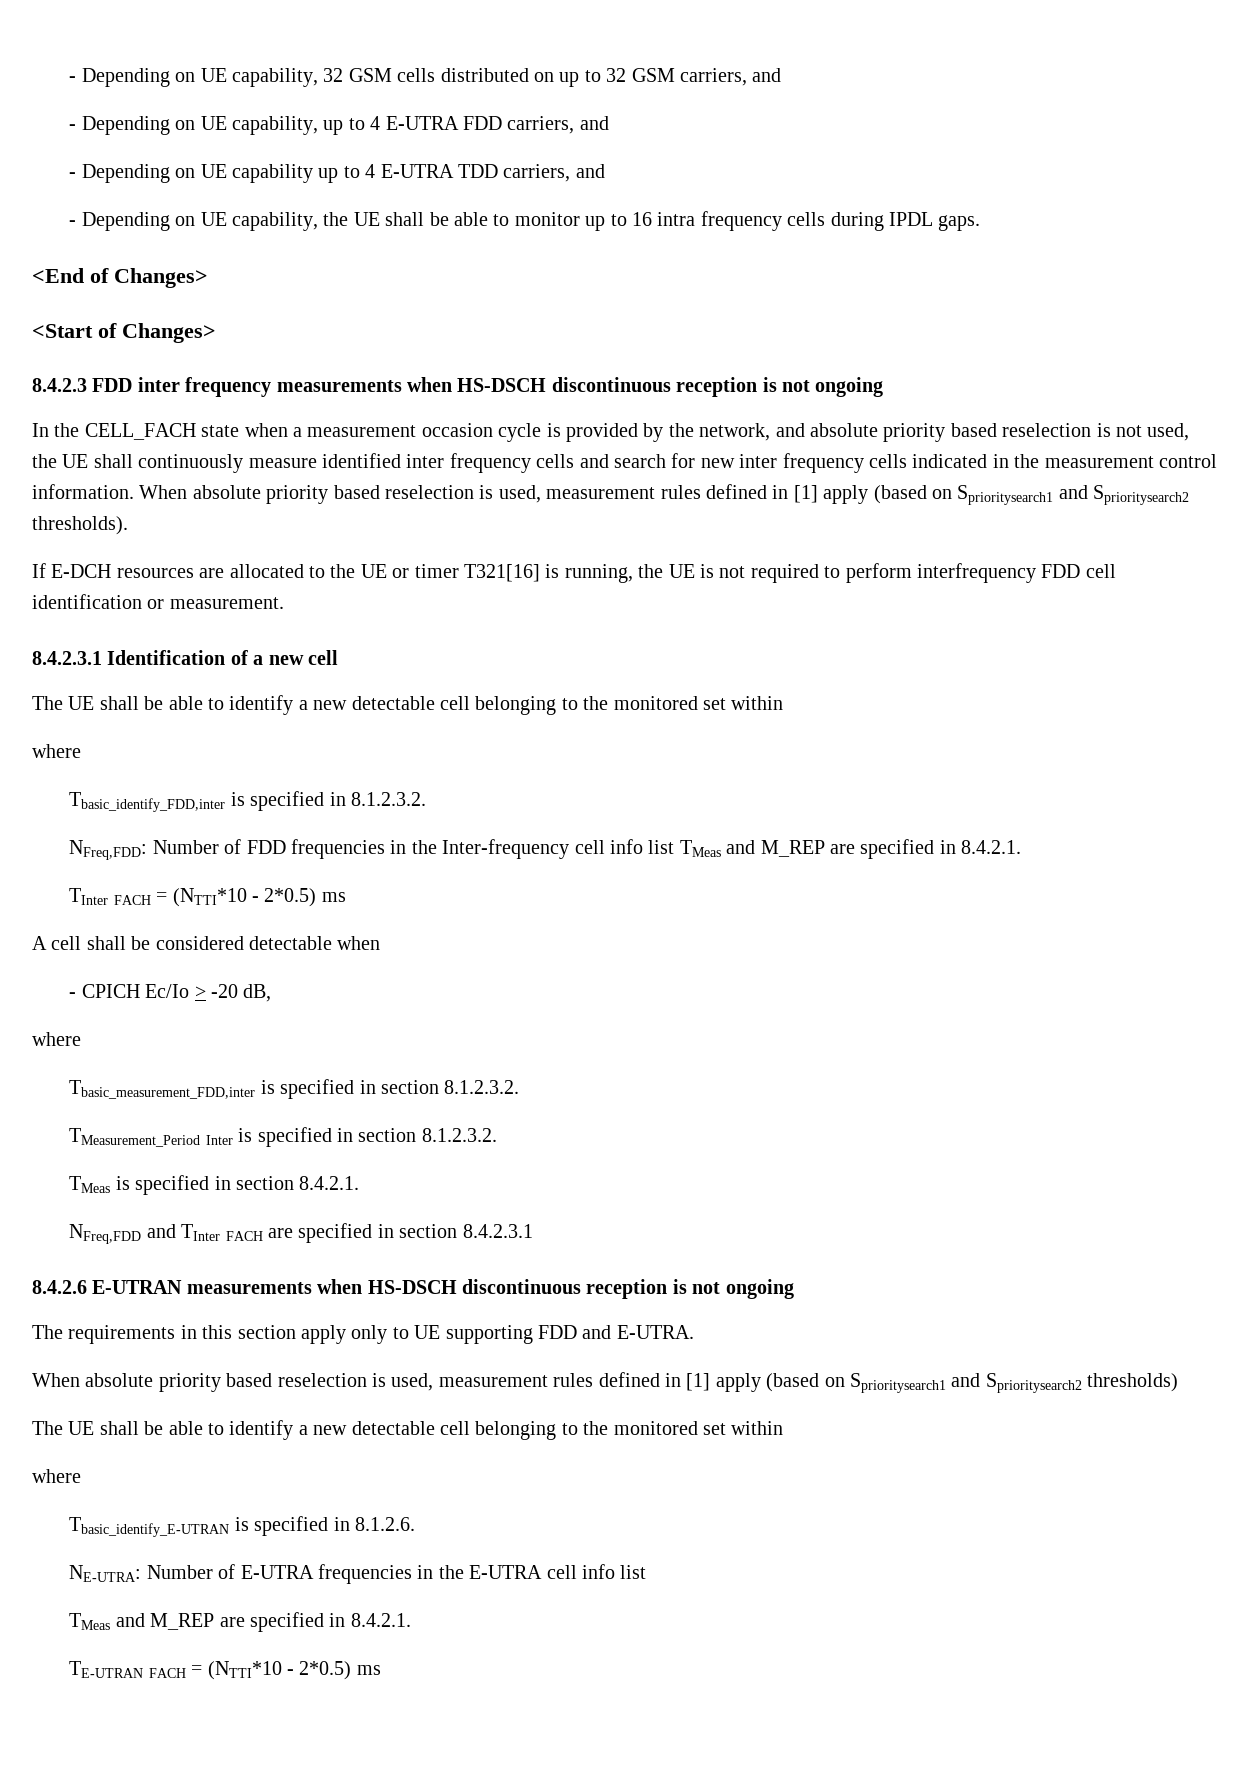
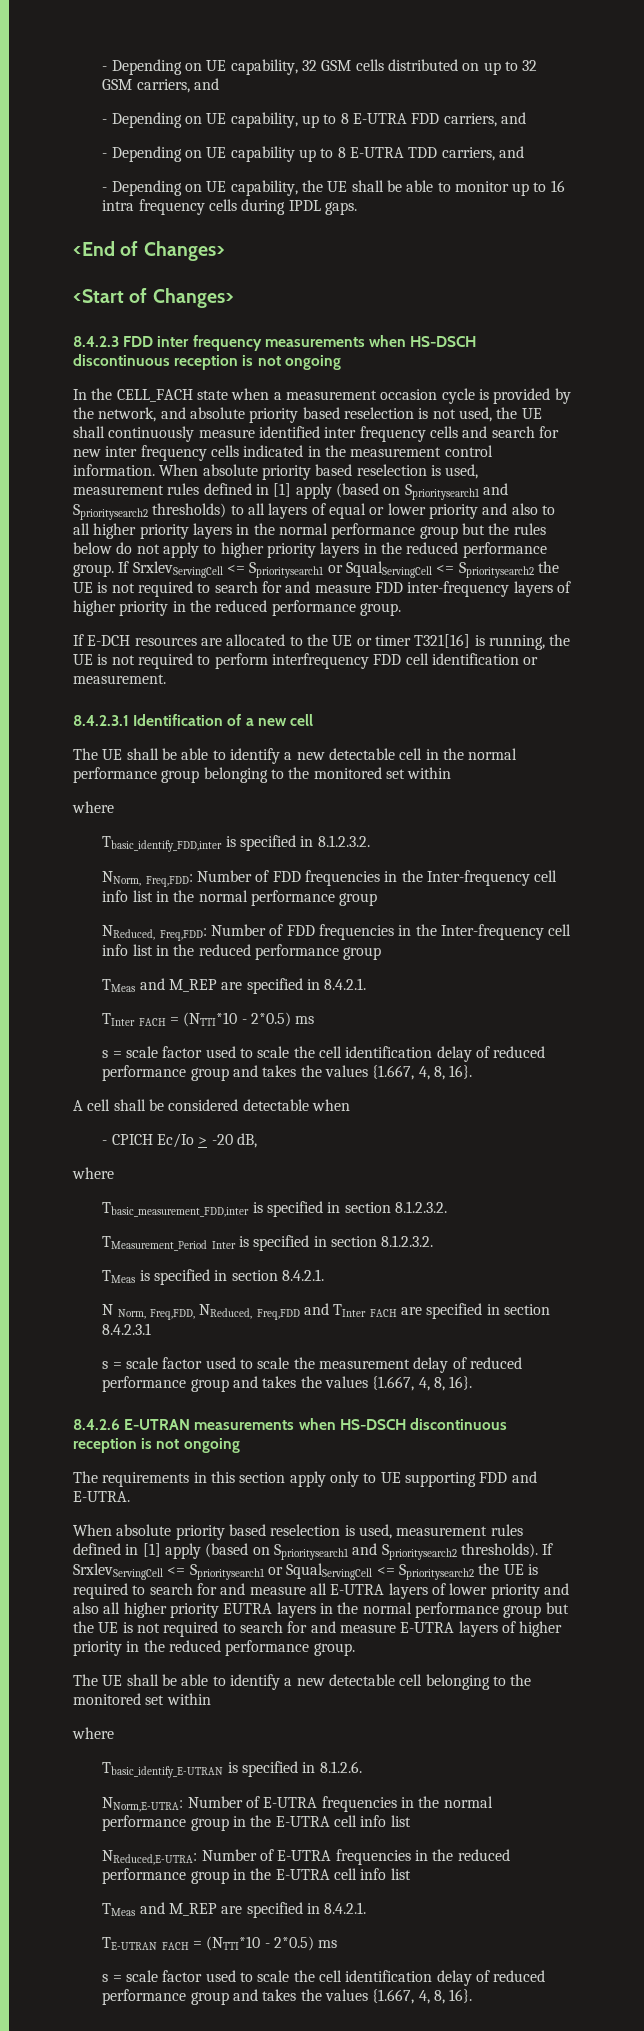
[370,116,381,130] 4 -> [340,113,349,124] 8
[365,164,376,178] 4 -> [337,147,346,158] 8
[32,516,128,535] thresholds). -> [152,503,555,519] [73,523,546,539] [73,542,547,558] [73,561,559,578] [73,581,571,597] [73,600,401,616] thresholds) to all layers of equal or lower priority and also to all higher priority layers in the normal performance group but the rules below do not apply to higher priority layers in the reduced performance group. If SrxlevServingCell <= Sprioritysearch1 or SqualServingCell <= Sprioritysearch2 the UE is not required to search for and measure FDD inter-frequency layers of higher priority in the reduced performance group.
(470, 703) none -> [425,748,518,760] [73,767,200,783] in the normal performance group
[69,840,148,860] NFreq,FDD: -> [102,871,193,887] NNorm, Freq,FDD:
(675, 847) none -> [155,890,378,906] [102,924,572,941] [102,944,382,960] in the normal performance group // NReduced, Freq,FDD: Number of FDD frequencies in the Inter-frequency cell info list in the reduced performance group //
(346, 897) none -> [102,1046,546,1062] [102,1065,473,1081] // s = scale factor used to scale the cell identification delay of reduced performance group and takes the values {1.667, 4, 8, 16}.
[69,1224,142,1244] NFreq,FDD -> [102,1304,300,1320] N Norm, Freq,FDD, NReduced, Freq,FDD
(533, 1231) none -> [102,1357,522,1373] [102,1376,473,1392] // s = scale factor used to scale the measurement delay of reduced performance group and takes the values {1.667, 4, 8, 16}.
[1087,1373,1179,1392] thresholds) -> [460,1543,554,1558] [73,1563,538,1580] [73,1583,569,1599] [73,1602,569,1618] [73,1621,563,1637] [73,1640,355,1656] thresholds). If SrxlevServingCell <= Sprioritysearch1 or SqualServingCell <= Sprioritysearch2 the UE is required to search for and measure all E-UTRA layers of lower priority and also all higher priority EUTRA layers in the normal performance group but the UE is not required to search for and measure E-UTRA layers of higher priority in the reduced performance group.
[69,1564,464,1584] NE-UTRA: Number of E-UTRA frequencies in the -> [102,1796,493,1812] [102,1815,411,1831] [102,1849,510,1865] [102,1868,272,1884] NNorm,E-UTRA: Number of E-UTRA frequencies in the normal performance group in the E-UTRA cell info list // NReduced,E-UTRA: Number of E-UTRA frequencies in the reduced performance group in the
(381, 1670) none -> [102,1970,546,1986] [102,1989,473,2005] // s = scale factor used to scale the cell identification delay of reduced performance group and takes the values {1.667, 4, 8, 16}.

